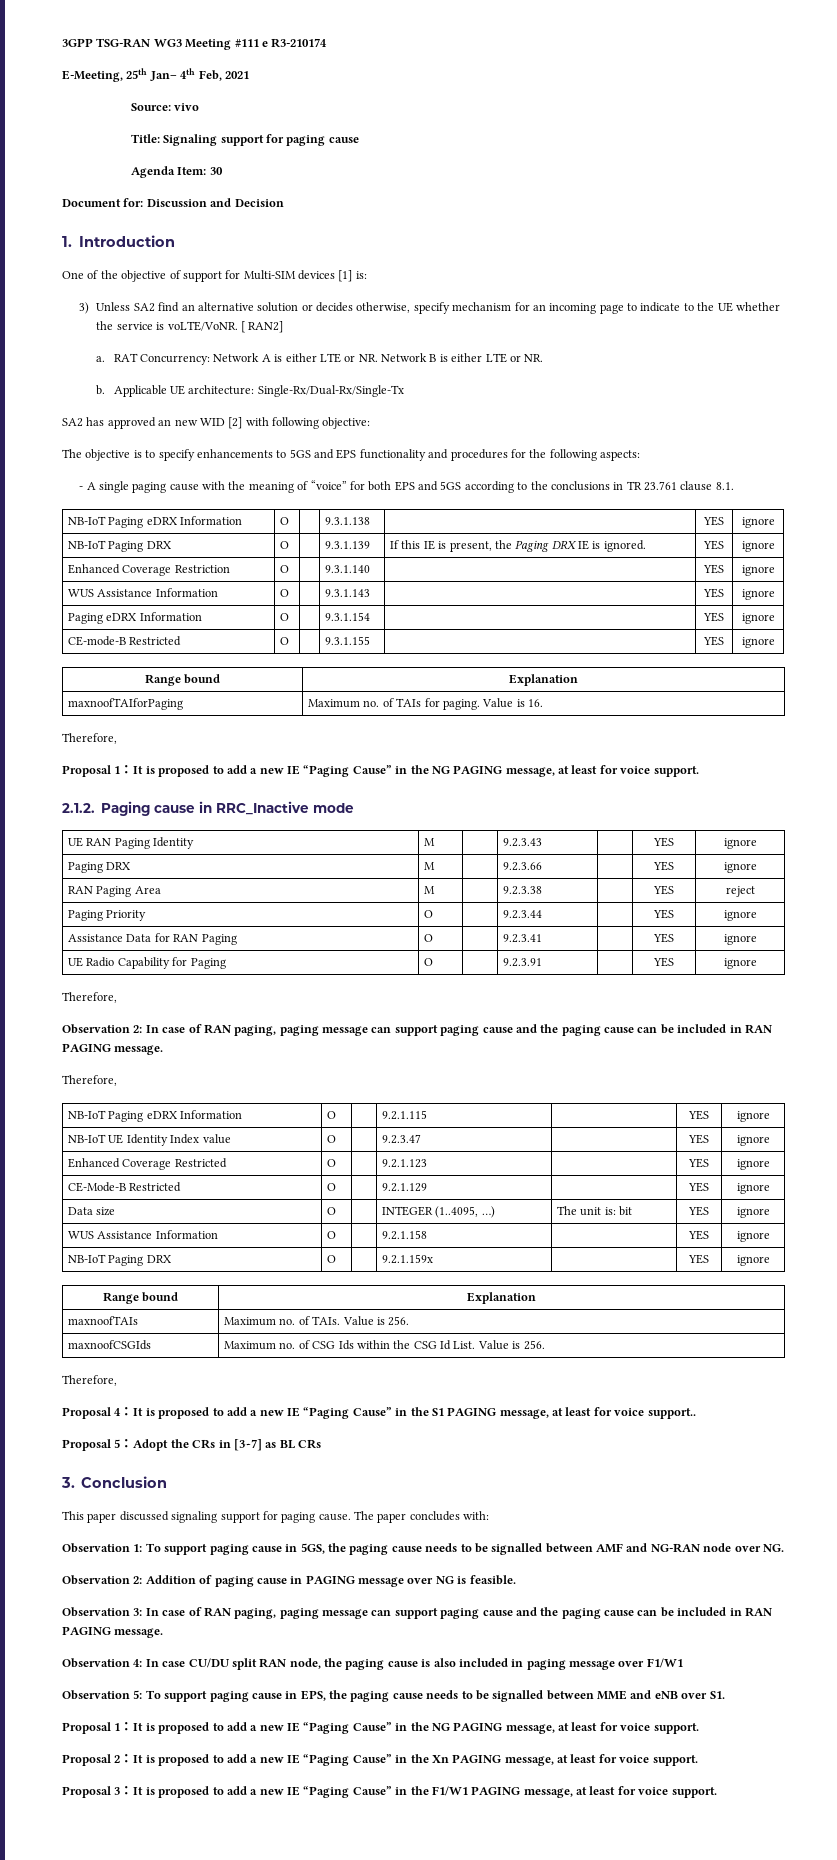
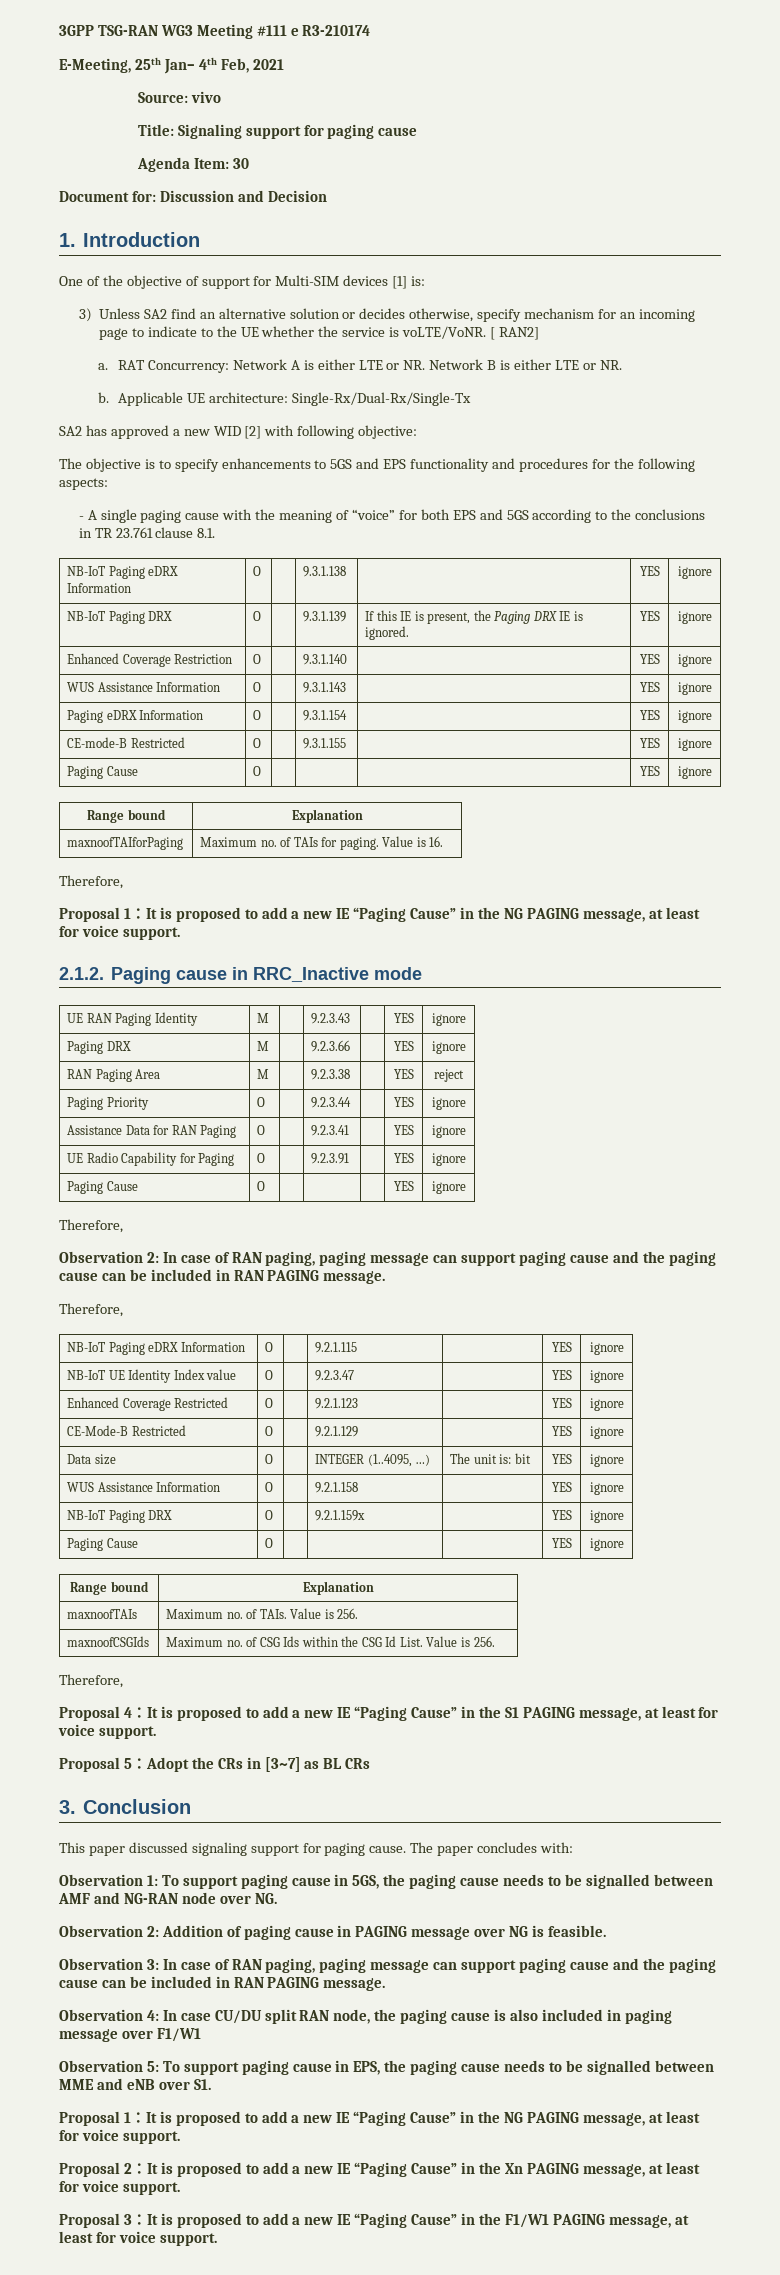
[158,419,172,426] an -> [172,429,180,436] a
(775, 642) none -> [67,766,138,779] [253,766,262,776] [639,766,660,776] [677,766,712,779] // Paging Cause | O | | | | YES | ignore
(757, 963) none -> [67,1181,138,1194] [257,1181,266,1191] [393,1181,414,1191] [431,1181,466,1194] // Paging Cause | O | | | | YES | ignore
(770, 1260) none -> [67,1538,138,1551] [265,1538,274,1548] [551,1538,572,1548] [589,1538,624,1551] // Paging Cause | O | | | | YES | ignore
[647,1408,696,1419] support.. -> [98,1726,156,1739] support.

